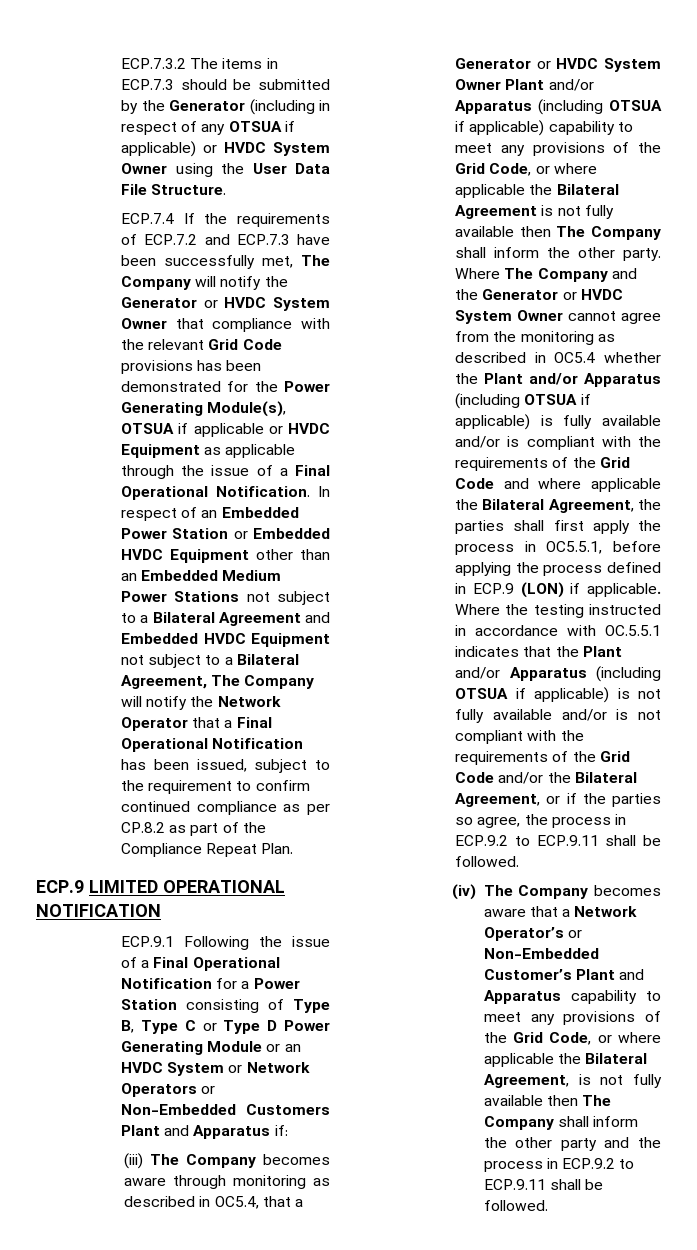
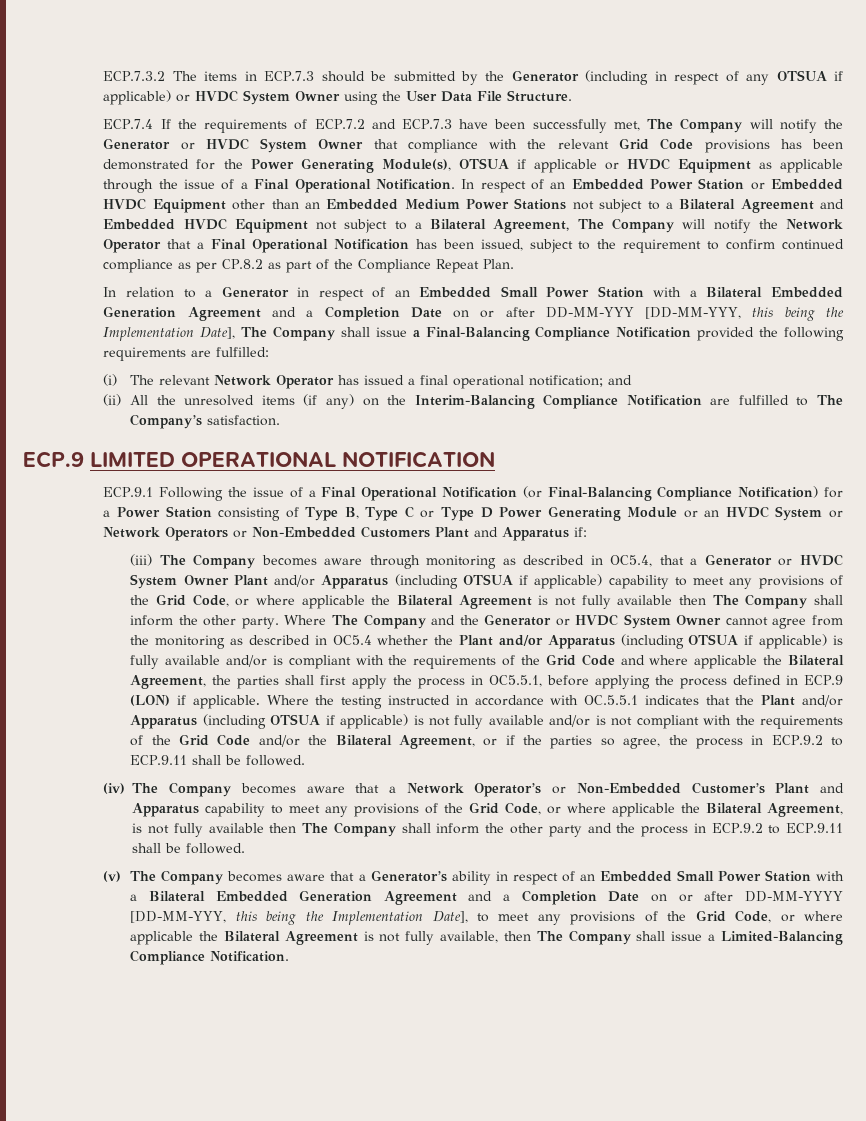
(294, 848) none -> [103,286,844,301] [103,306,844,321] [103,326,844,341] [103,347,270,361] [103,374,633,389] [103,394,843,409] [130,414,281,429] // In relation to a Generator in respect of an Embedded Small Power Station with a Bilateral Embedded Generation Agreement and a Completion Date on or after DD-MM-YYY [DD-MM-YYY, this being the Implementation Date], The Company shall issue a Final-Balancing Compliance Notification provided the following requirements are fulfilled: // (i) The relevant Network Operator has issued a final operational notification; and // (ii) All the unresolved items (if any) on the Interim-Balancing Compliance Notification are fulfilled to The Company’s satisfaction.
(213, 983) none -> [522,486,819,501] (or Final-Balancing Compliance Notification)
(548, 1205) none -> [103,870,845,885] [130,890,843,905] [130,910,844,925] [130,930,844,945] [130,950,290,965] // (v) The Company becomes aware that a Generator’s ability in respect of an Embedded Small Power Station with a Bilateral Embedded Generation Agreement and a Completion Date on or after DD-MM-YYYY [DD-MM-YYY, this being the Implementation Date], to meet any provisions of the Grid Code, or where applicable the Bilateral Agreement is not fully available, then The Company shall issue a Limited-Balancing Compliance Notification.

